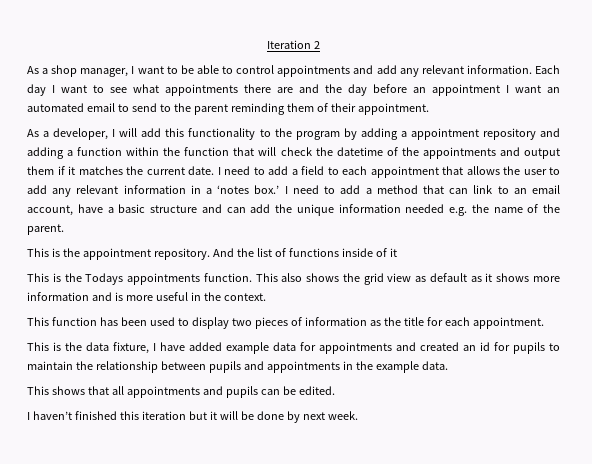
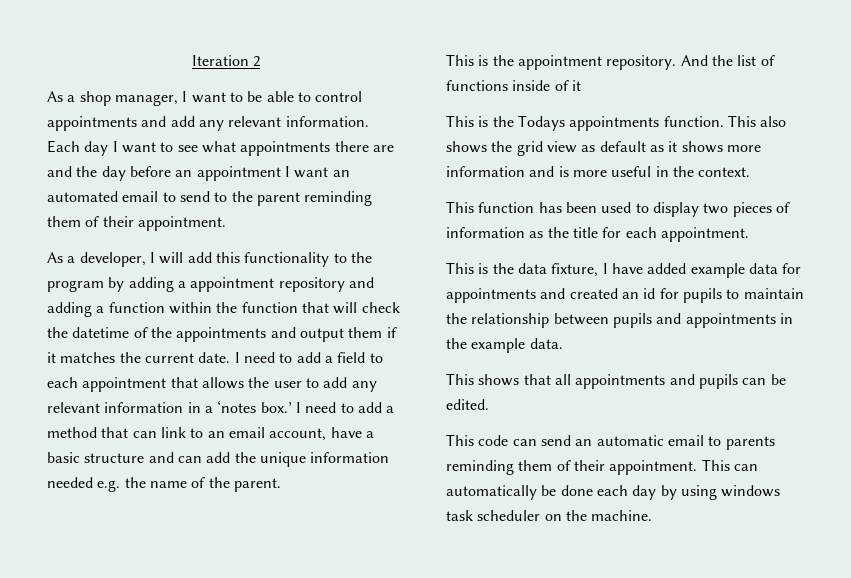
[27,411,358,423] I haven’t finished this iteration but it will be done by next week. -> [446,434,775,450] [446,459,758,475] [446,485,781,500] [446,510,653,521] This code can send an automatic email to parents reminding them of their appointment. This can automatically be done each day by using windows task scheduler on the machine.

